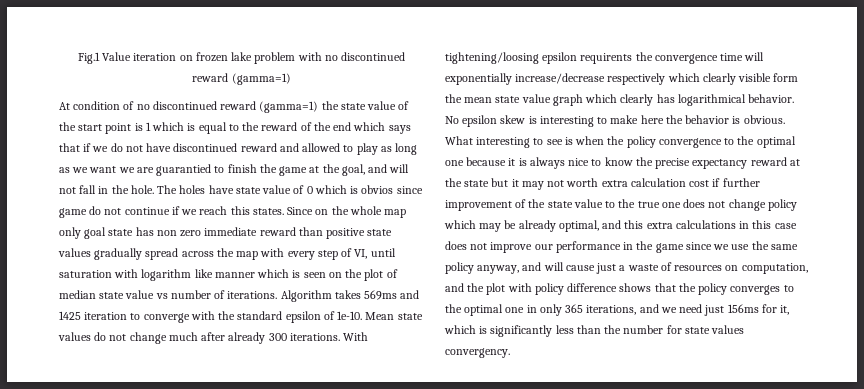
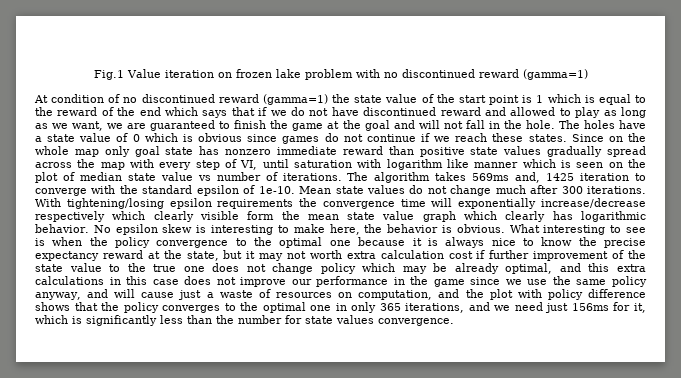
[89,166,117,173] want -> [72,121,104,131] want,
[156,164,212,176] guarantied -> [150,120,216,131] guaranteed
[341,164,365,176] goal, -> [364,120,390,131] goal
(234, 189) none -> [35,136,42,142] a
[361,185,423,194] [59,208,87,218] obvios since game -> [198,133,320,144] obvious since games
[230,206,250,215] this -> [492,133,524,142] these
[156,230,202,237] non zero -> [225,149,272,155] nonzero
[280,290,332,302] Algorithm -> [347,172,431,183] The algorithm
[400,290,420,299] and -> [515,172,541,183] and,
[228,332,266,344] already -> (559, 189) none
[445,52,633,64] tightening/loosing epsilon requirents -> [66,198,294,209] tightening/losing epsilon requirements
[677,94,746,106] logarithmical -> [581,211,646,222] logarithmic
[640,115,664,124] here -> [329,224,360,235] here,
[464,180,490,187] state -> [186,251,219,261] state,
[445,348,510,358] convergency. -> [378,318,454,326] convergence.

